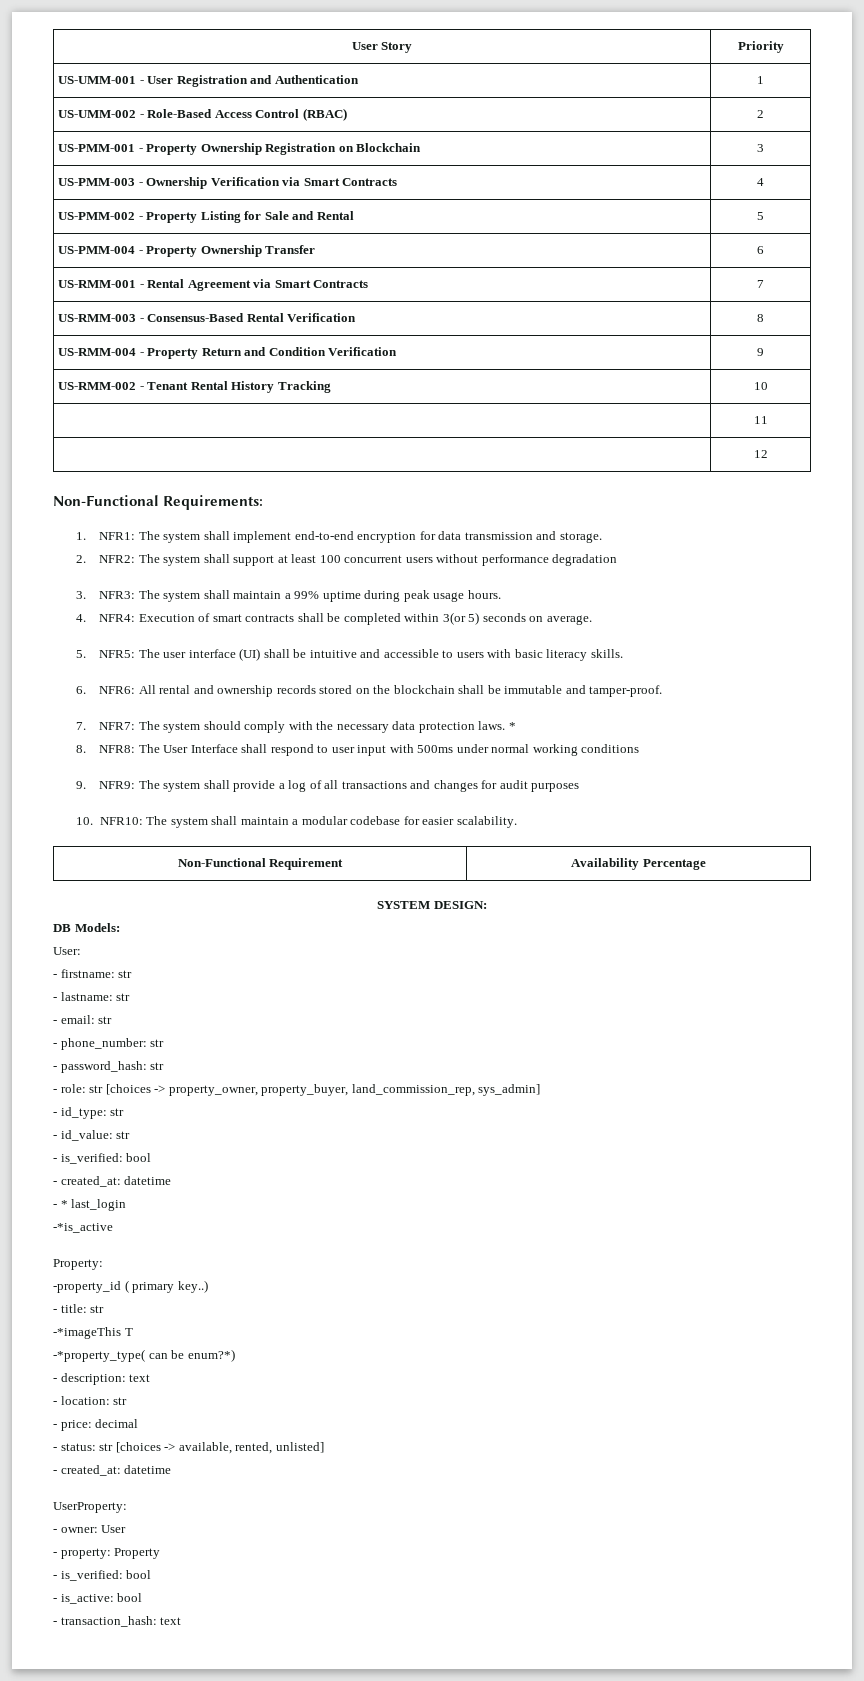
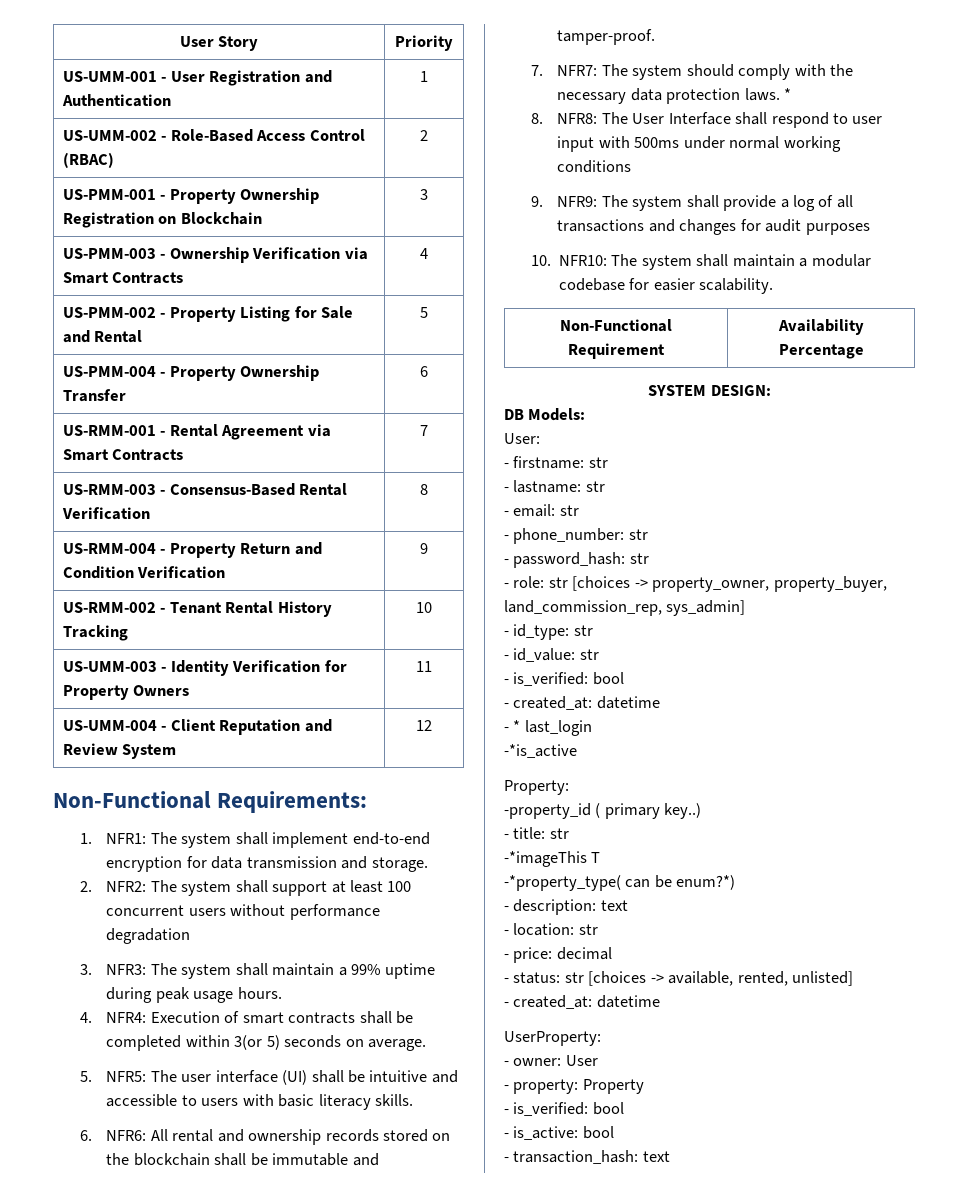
[753,416,768,424] | 11 // -> [62,660,347,676] [62,685,190,700] [416,661,432,672] [62,719,332,735] [62,743,177,759] US-UMM-003 - Identity Verification for Property Owners | 11 // US-UMM-004 - Client Reputation and Review System

